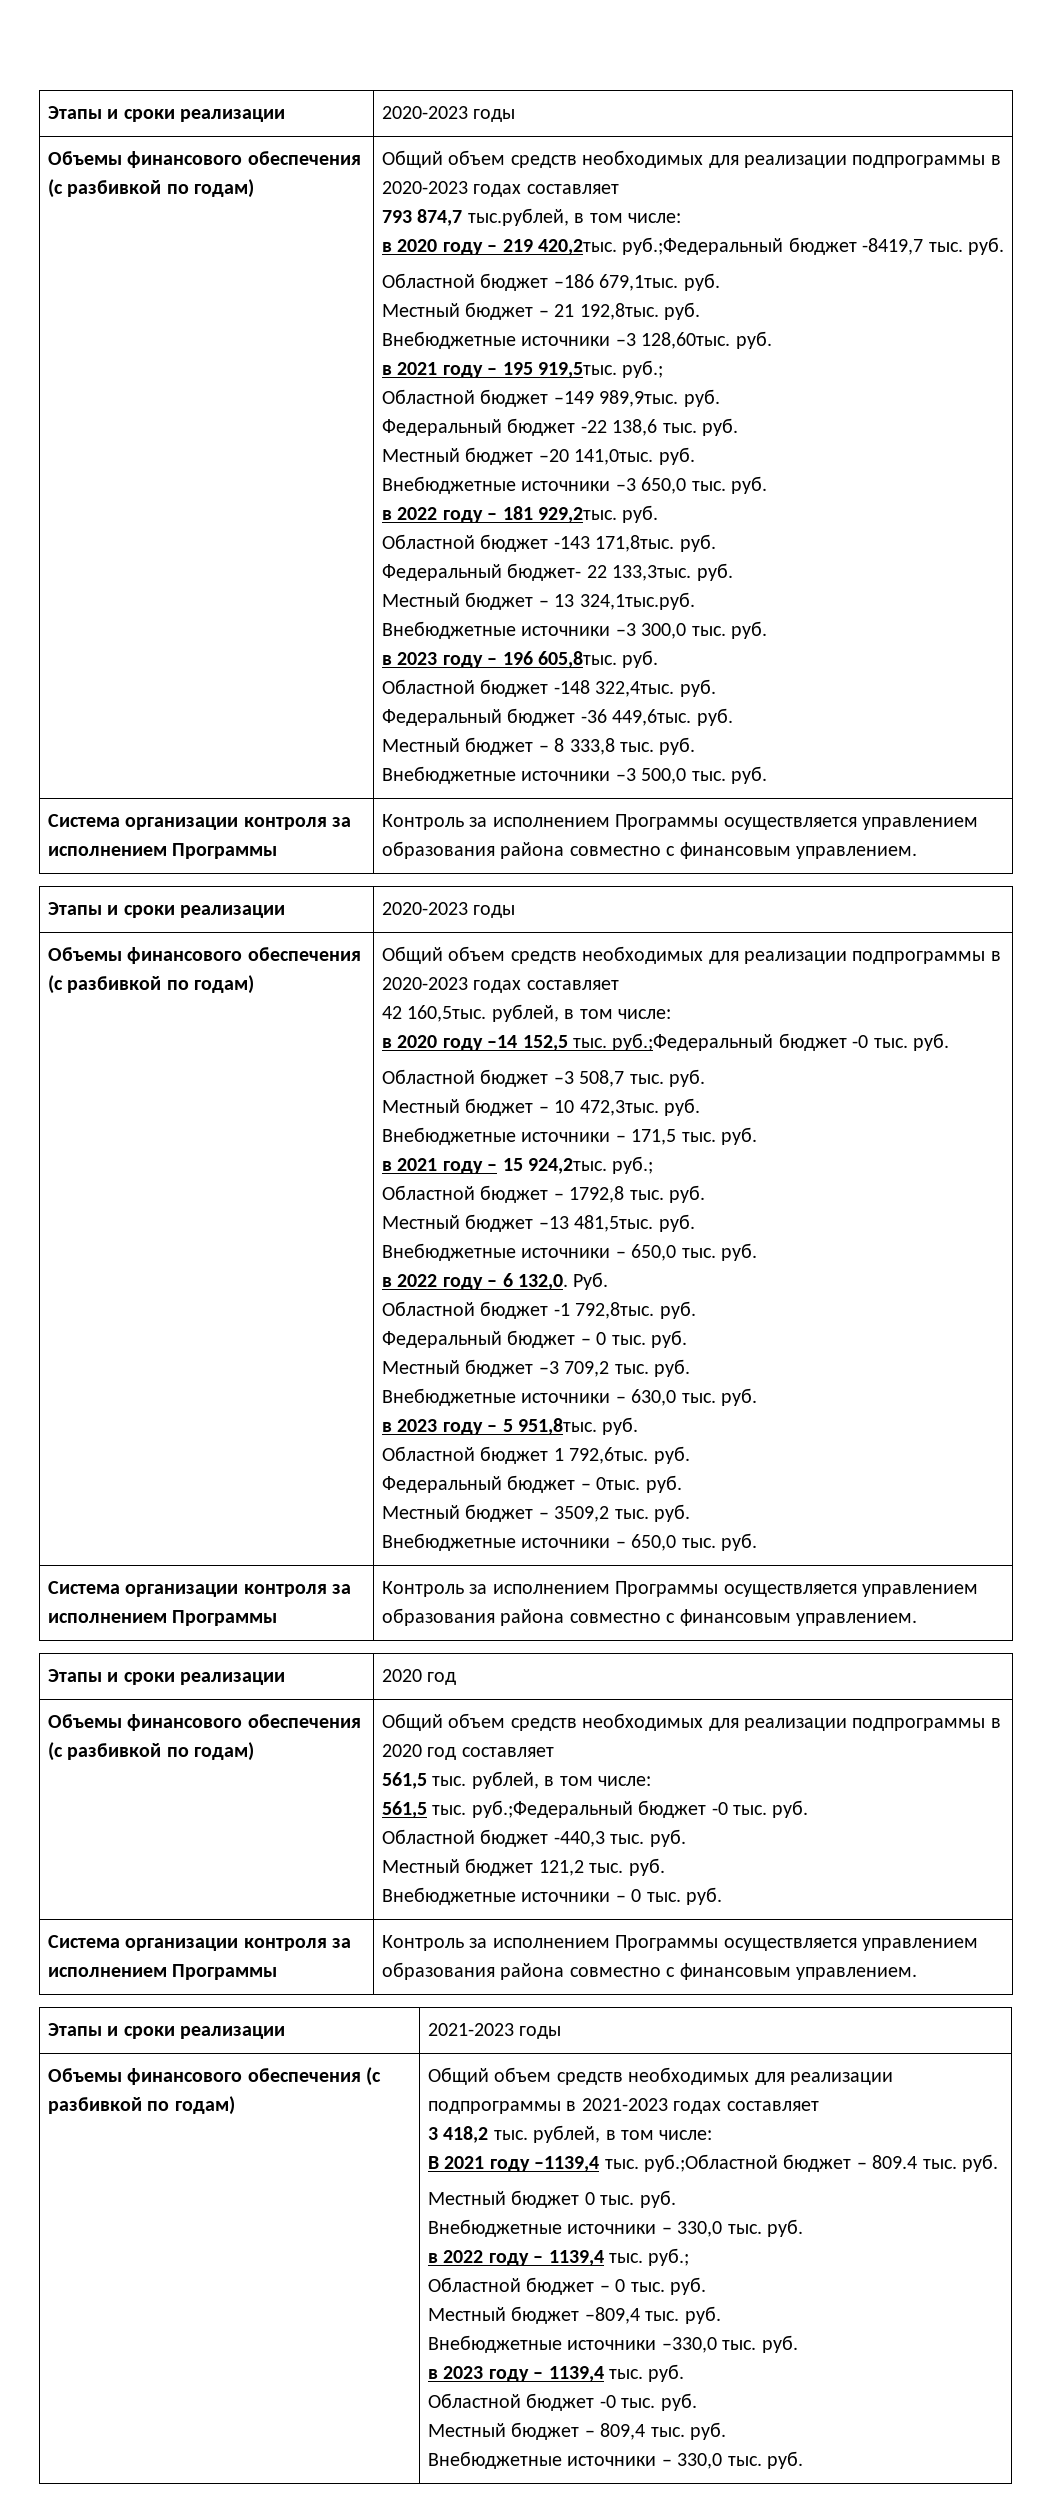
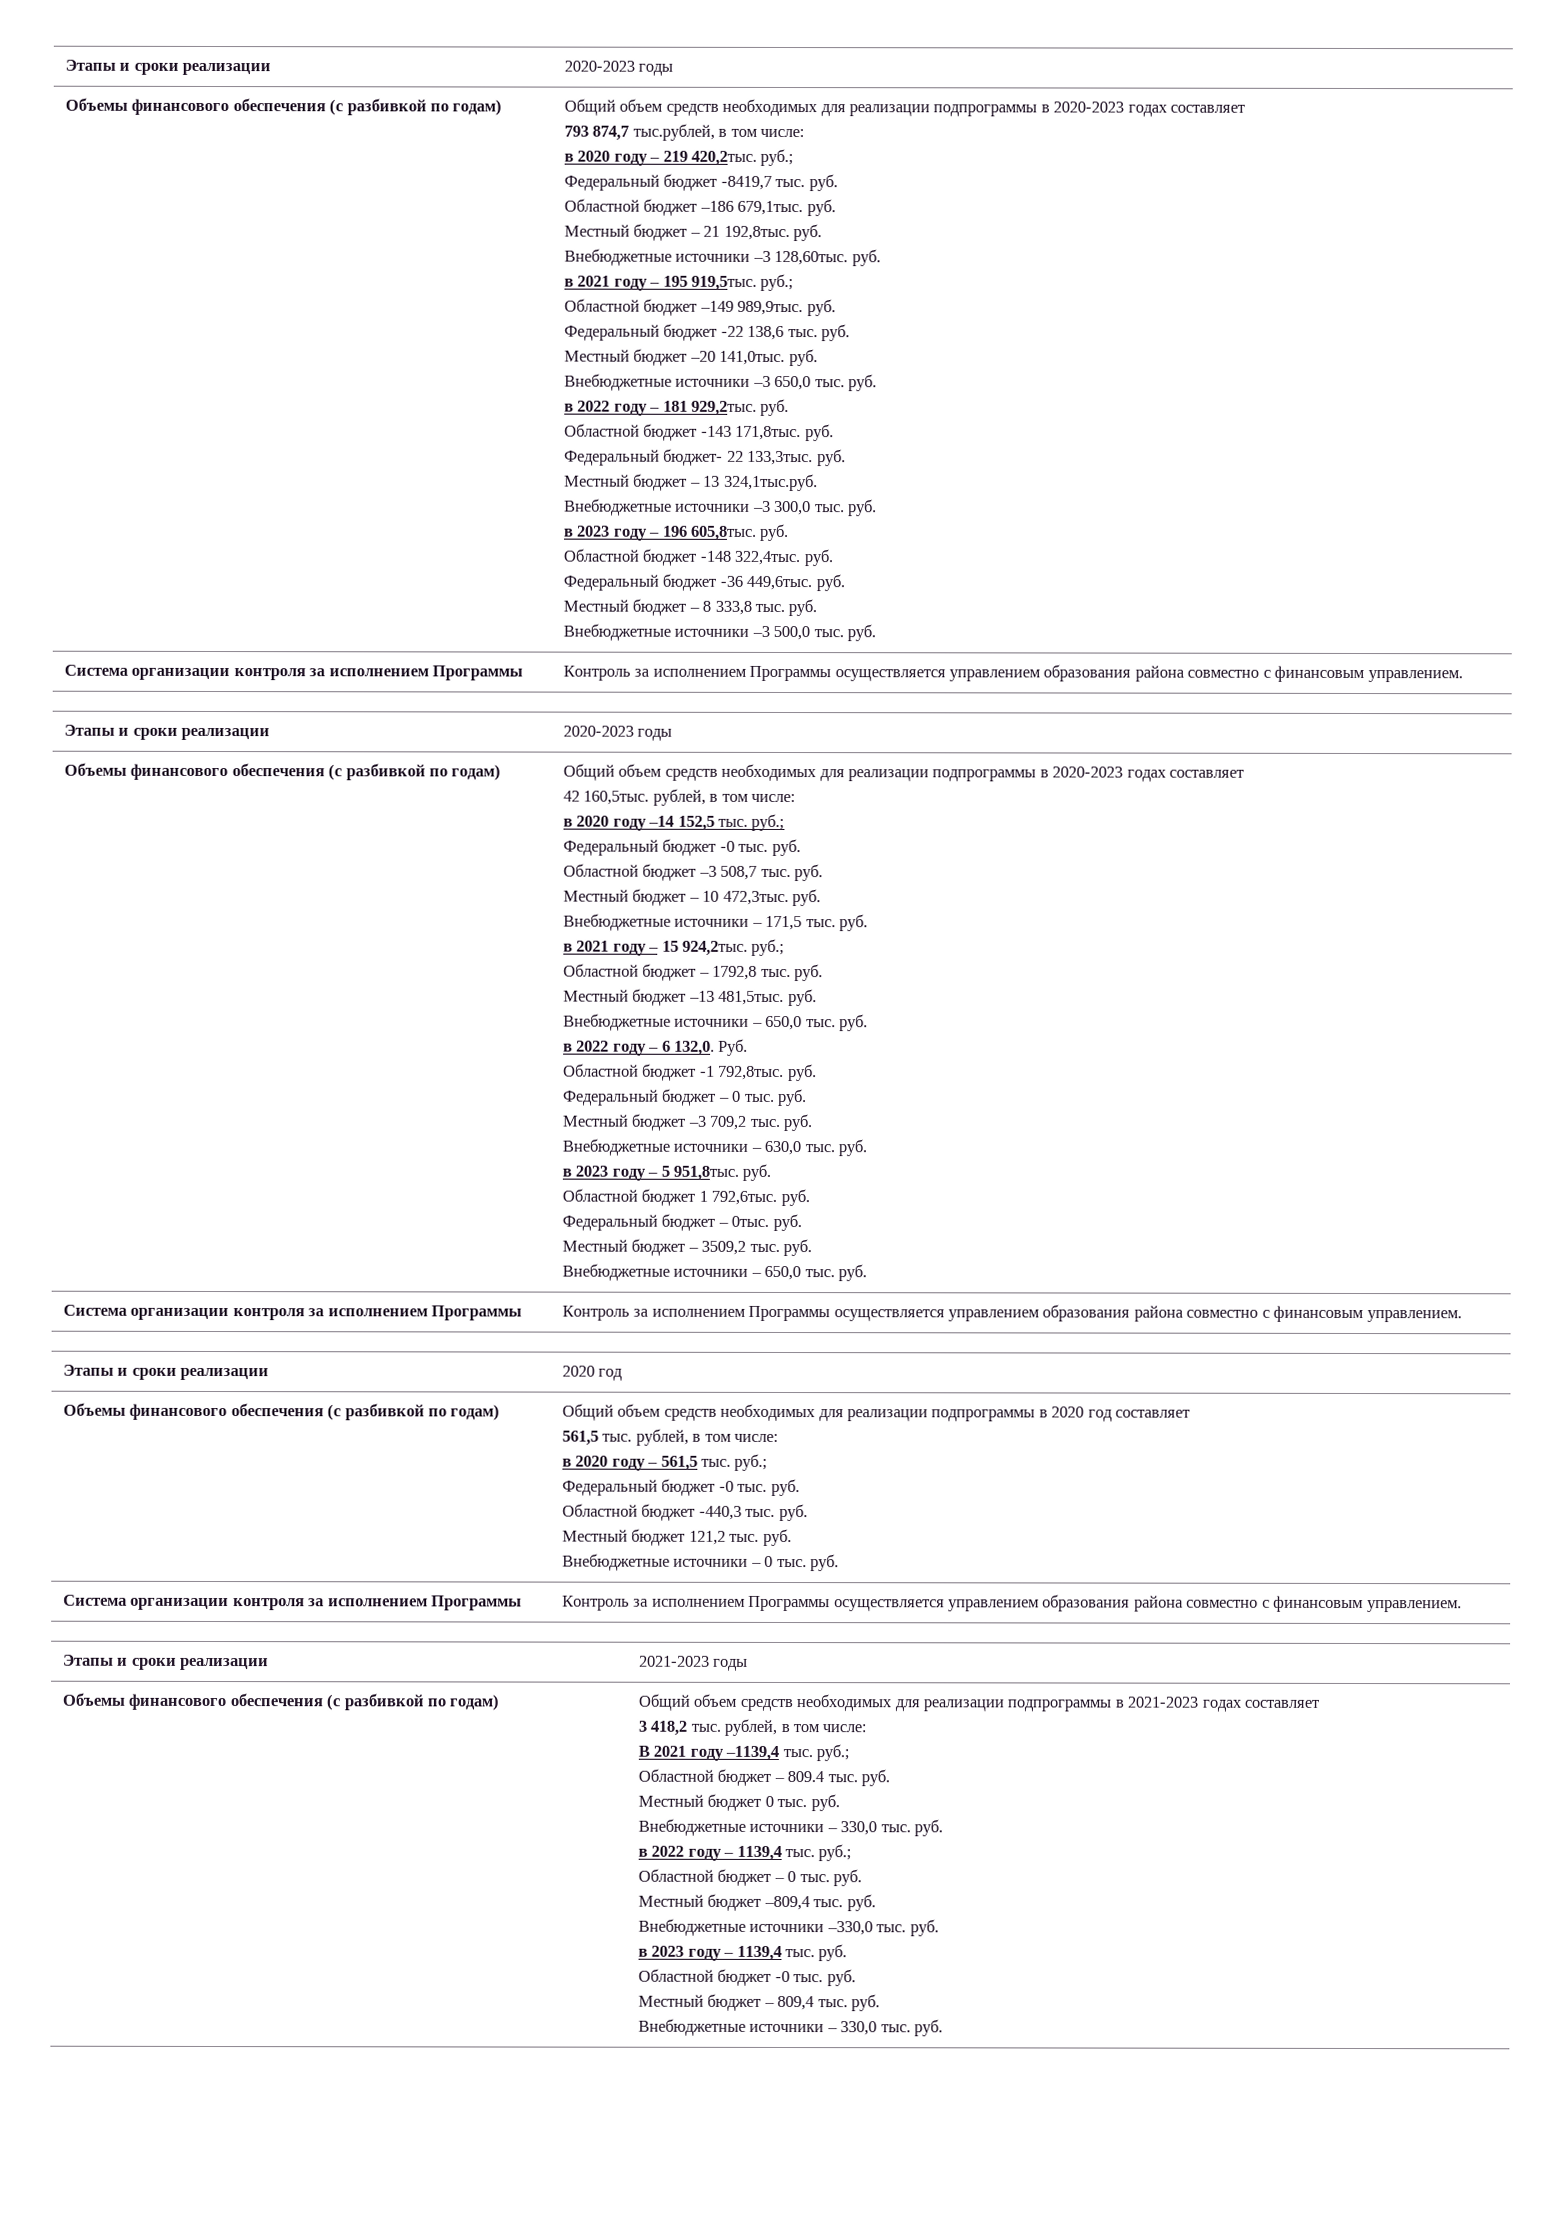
[622,237,784,255] руб.;Федеральный -> [760,148,795,167] [563,174,660,191] руб.; // Федеральный
[612,1033,774,1051] руб.;Федеральный -> [751,813,786,832] [562,839,659,856] руб.; // Федеральный
[381,1800,633,1818] 561,5 тыс. руб.;Федеральный -> [561,1453,769,1471] [561,1479,658,1496] в 2020 году – 561,5 тыс. руб.; // Федеральный
[643,2154,778,2172] руб.;Областной -> [816,1744,851,1762] [637,1768,714,1782] руб.; // Областной

